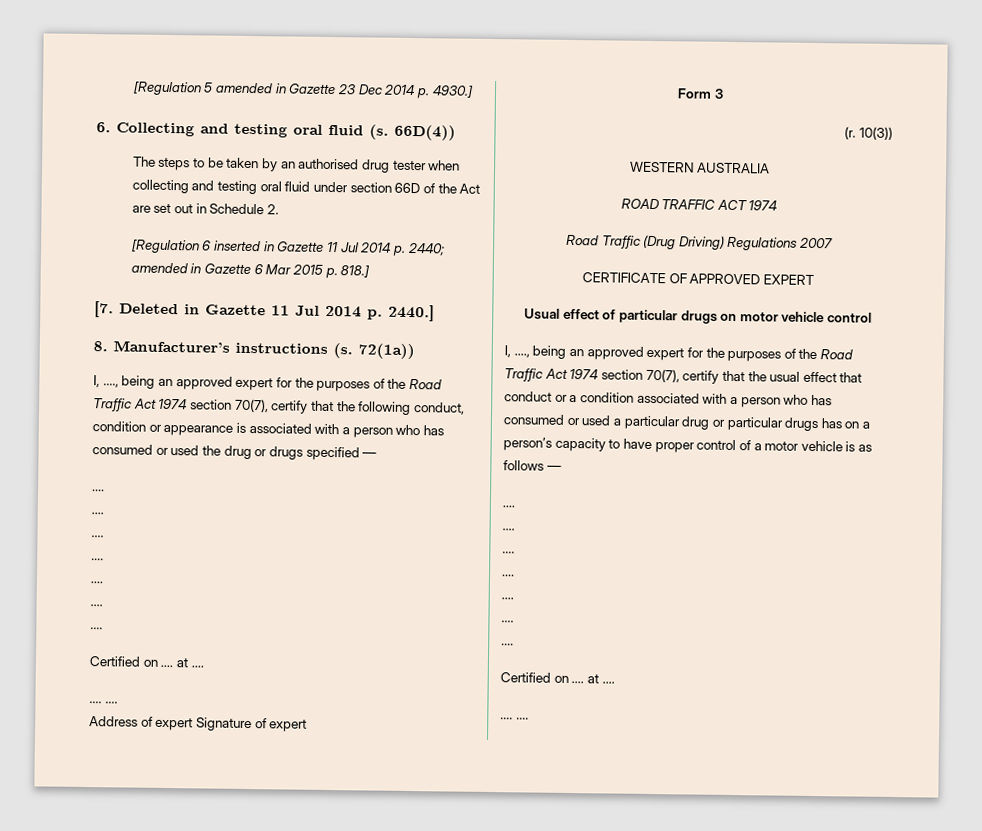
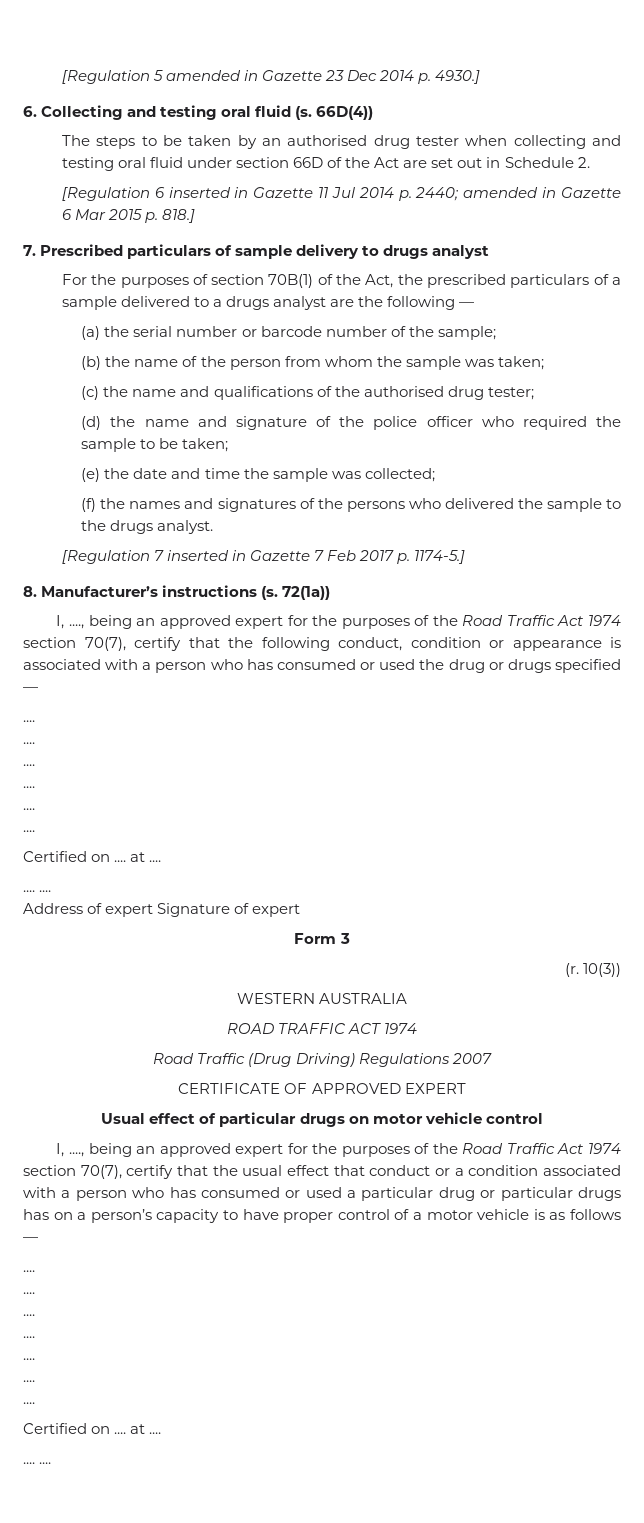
[94,301,435,322] [7. Deleted in Gazette 11 Jul 2014 p. 2440.] -> [23,244,490,259] [61,274,622,288] [61,296,475,310] [81,326,496,340] [81,356,544,370] [81,386,534,400] [81,416,622,430] [81,438,229,452] [81,468,435,482] [81,498,621,512] [81,520,214,534] [61,550,466,564] 7. Prescribed particulars of sample delivery to drugs analyst // For the purposes of section 70B(1) of the Act, the prescribed particulars of a sample delivered to a drugs analyst are the following — // (a) the serial number or barcode number of the sample; // (b) the name of the person from whom the sample was taken; // (c) the name and qualifications of the authorised drug tester; // (d) the name and signature of the police officer who required the sample to be taken; // (e) the date and time the sample was collected; // (f) the names and signatures of the persons who delivered the sample to the drugs analyst. // [Regulation 7 inserted in Gazette 7 Feb 2017 p. 1174-5.]
[90,627,103,630] // .... -> (35, 831) none

